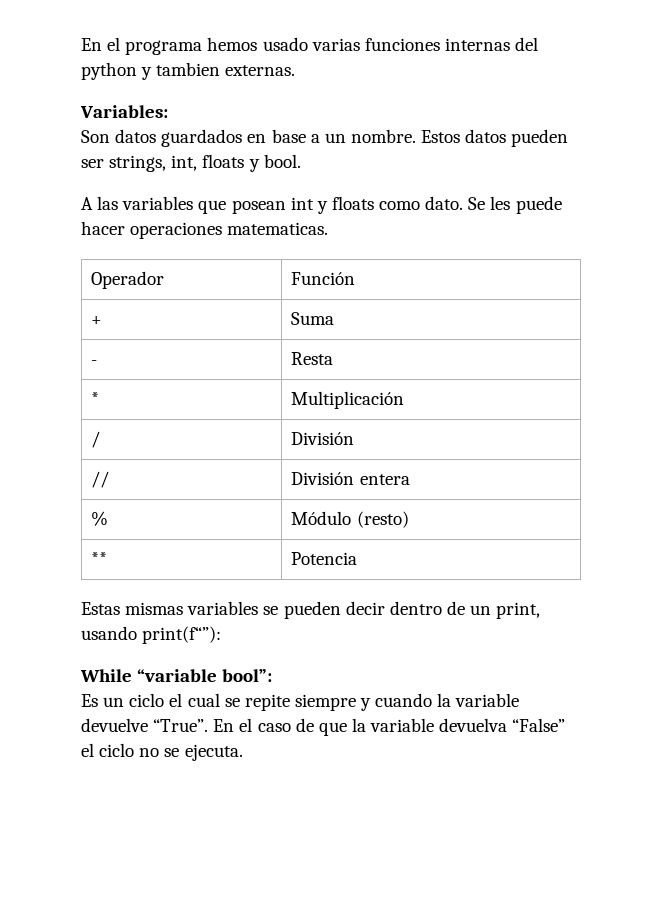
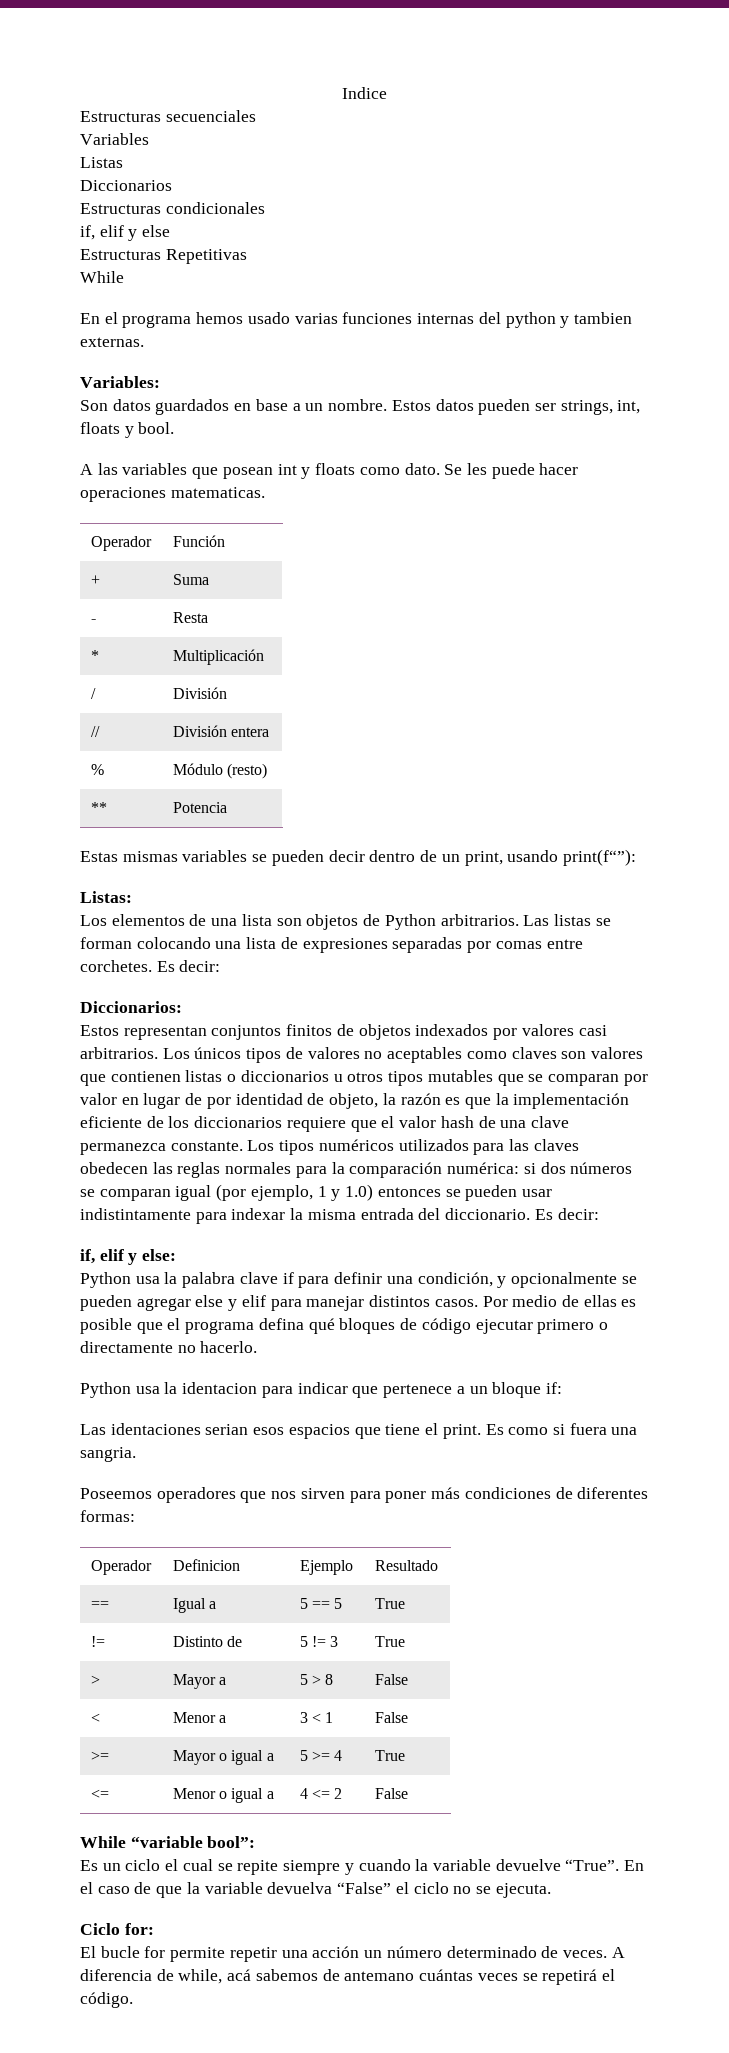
(81, 44) none -> [342,87,387,99] [80,110,256,122] [80,133,149,145] [80,157,123,168] [80,180,172,191] [80,202,265,214] [80,225,171,241] [80,249,247,264] [80,271,124,283] Indice // Estructuras secuenciales // Variables // Listas // Diccionarios // Estructuras condicionales // if, elif y else // Estructuras Repetitivas // While //
(222, 635) none -> [80,891,132,903] [80,914,611,930] [80,937,583,953] [80,960,221,972] [80,1001,182,1013] [80,1024,607,1040] [80,1047,643,1063] [80,1070,648,1086] [80,1093,630,1109] [80,1116,569,1132] [80,1139,579,1155] [80,1162,633,1178] [80,1184,552,1201] [80,1208,599,1224] [80,1249,177,1265] [80,1272,637,1288] [80,1295,637,1311] [80,1318,608,1334] [80,1341,258,1353] [80,1382,562,1398] [80,1423,638,1439] [80,1447,136,1462] [80,1487,649,1503] [80,1510,135,1522] [90,1560,152,1575] [172,1559,240,1571] [299,1560,353,1575] [374,1560,438,1571] [90,1601,109,1609] [172,1598,217,1613] [299,1598,343,1609] [374,1598,405,1609] [90,1636,105,1647] [172,1636,243,1647] [299,1636,339,1647] [374,1636,405,1647] [90,1675,100,1685] [172,1674,227,1689] [299,1674,334,1685] [374,1674,408,1685] [90,1713,100,1723] [172,1712,227,1723] [299,1712,334,1723] [374,1712,408,1723] [90,1751,109,1761] [172,1750,274,1765] [299,1750,343,1761] [374,1750,405,1761] [90,1789,109,1799] [172,1788,274,1803] [299,1788,343,1799] [374,1788,408,1799] // Listas: // Los elementos de una lista son objetos de Python arbitrarios. Las listas se forman colocando una lista de expresiones separadas por comas entre corchetes. Es decir: // Diccionarios: // Estos representan conjuntos finitos de objetos indexados por valores casi arbitrarios. Los únicos tipos de valores no aceptables como claves son valores que contienen listas o diccionarios u otros tipos mutables que se comparan por valor en lugar de por identidad de objeto, la razón es que la implementación eficiente de los diccionarios requiere que el valor hash de una clave permanezca constante. Los tipos numéricos utilizados para las claves obedecen las reglas normales para la comparación numérica: si dos números se comparan igual (por ejemplo, 1 y 1.0) entonces se pueden usar indistintamente para indexar la misma entrada del diccionario. Es decir: // if, elif y else: // Python usa la palabra clave if para definir una condición, y opcionalmente se pueden agregar else y elif para manejar distintos casos. Por medio de ellas es posible que el programa defina qué bloques de código ejecutar primero o directamente no hacerlo. // Python usa la identacion para indicar que pertenece a un bloque if: // Las identaciones serian esos espacios que tiene el print. Es como si fuera una sangria. // Poseemos operadores que nos sirven para poner más condiciones de diferentes formas: // Operador | Definicion | Ejemplo | Resultado // == | Igual a | 5 == 5 | True // != | Distinto de | 5 != 3 | True // > | Mayor a | 5 > 8 | False // < | Menor a | 3 < 1 | False // >= | Mayor o igual a | 5 >= 4 | True // <= | Menor o igual a | 4 <= 2 | False
(243, 752) none -> [80,1923,154,1935] [80,1946,625,1962] [80,1969,615,1985] [80,1992,133,2008] // Ciclo for: // El bucle for permite repetir una acción un número determinado de veces. A diferencia de while, acá sabemos de antemano cuántas veces se repetirá el código.

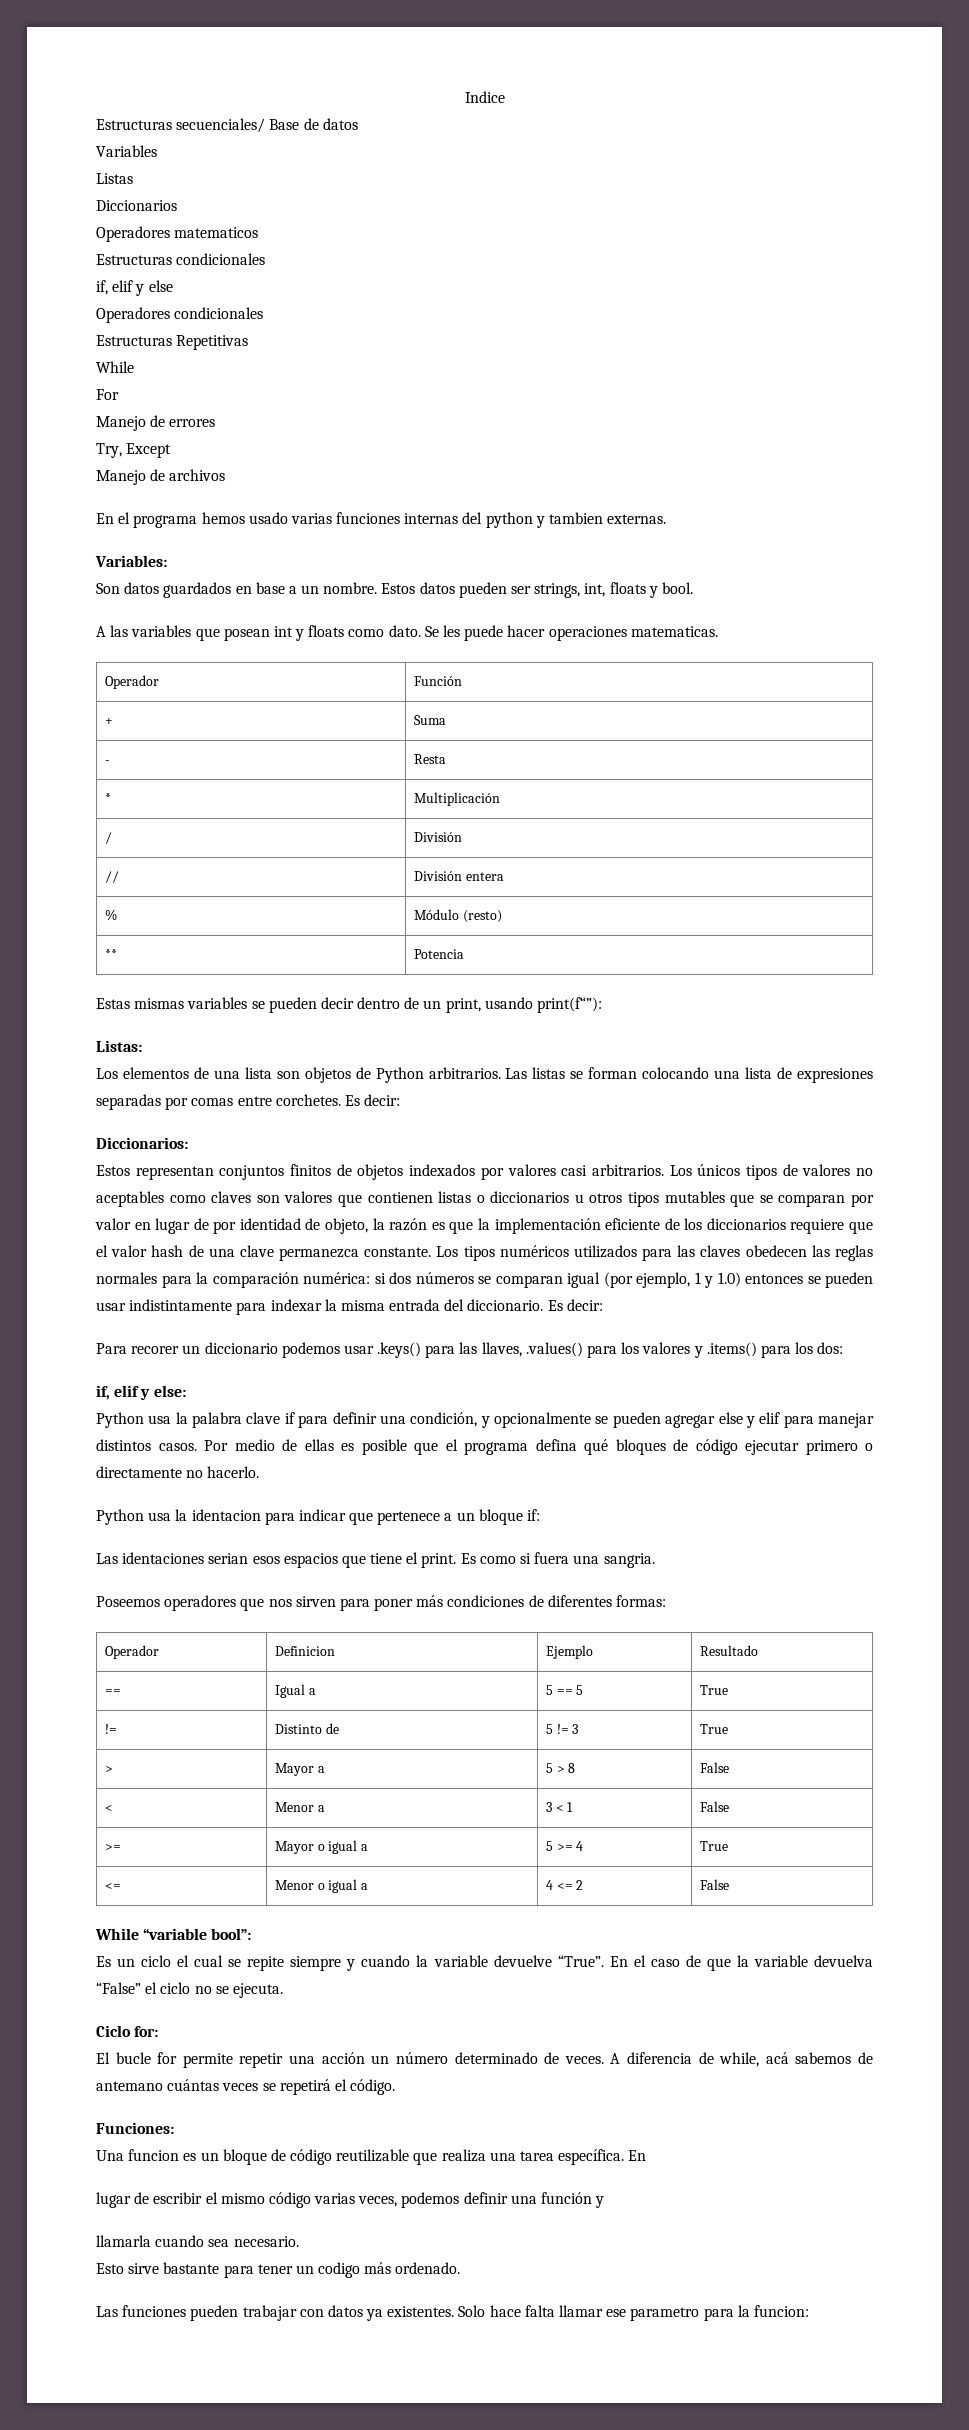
[165,110,256,122] secuenciales -> [176,118,358,133] secuenciales/ Base de datos
(172, 185) none -> [96,226,259,242] // Operadores matematicos
(171, 231) none -> [96,307,264,323] // Operadores condicionales
(124, 277) none -> [96,389,119,400] [96,415,216,431] [96,443,172,458] [96,469,226,485] // For // Manejo de errores // Try, Except // Manejo de archivos
(599, 1214) none -> [96,1342,844,1358] // Para recorer un diccionario podemos usar .keys() para las llaves, .values() para los valores y .items() para los dos:
(133, 2000) none -> [96,2122,174,2134] [96,2149,647,2165] [96,2192,605,2208] [96,2235,299,2247] [96,2262,461,2278] [96,2305,809,2321] // Funciones: // Una funcion es un bloque de código reutilizable que realiza una tarea específica. En // lugar de escribir el mismo código varias veces, podemos definir una función y // llamarla cuando sea necesario. // Esto sirve bastante para tener un codigo más ordenado. // Las funciones pueden trabajar con datos ya existentes. Solo hace falta llamar ese parametro para la funcion:

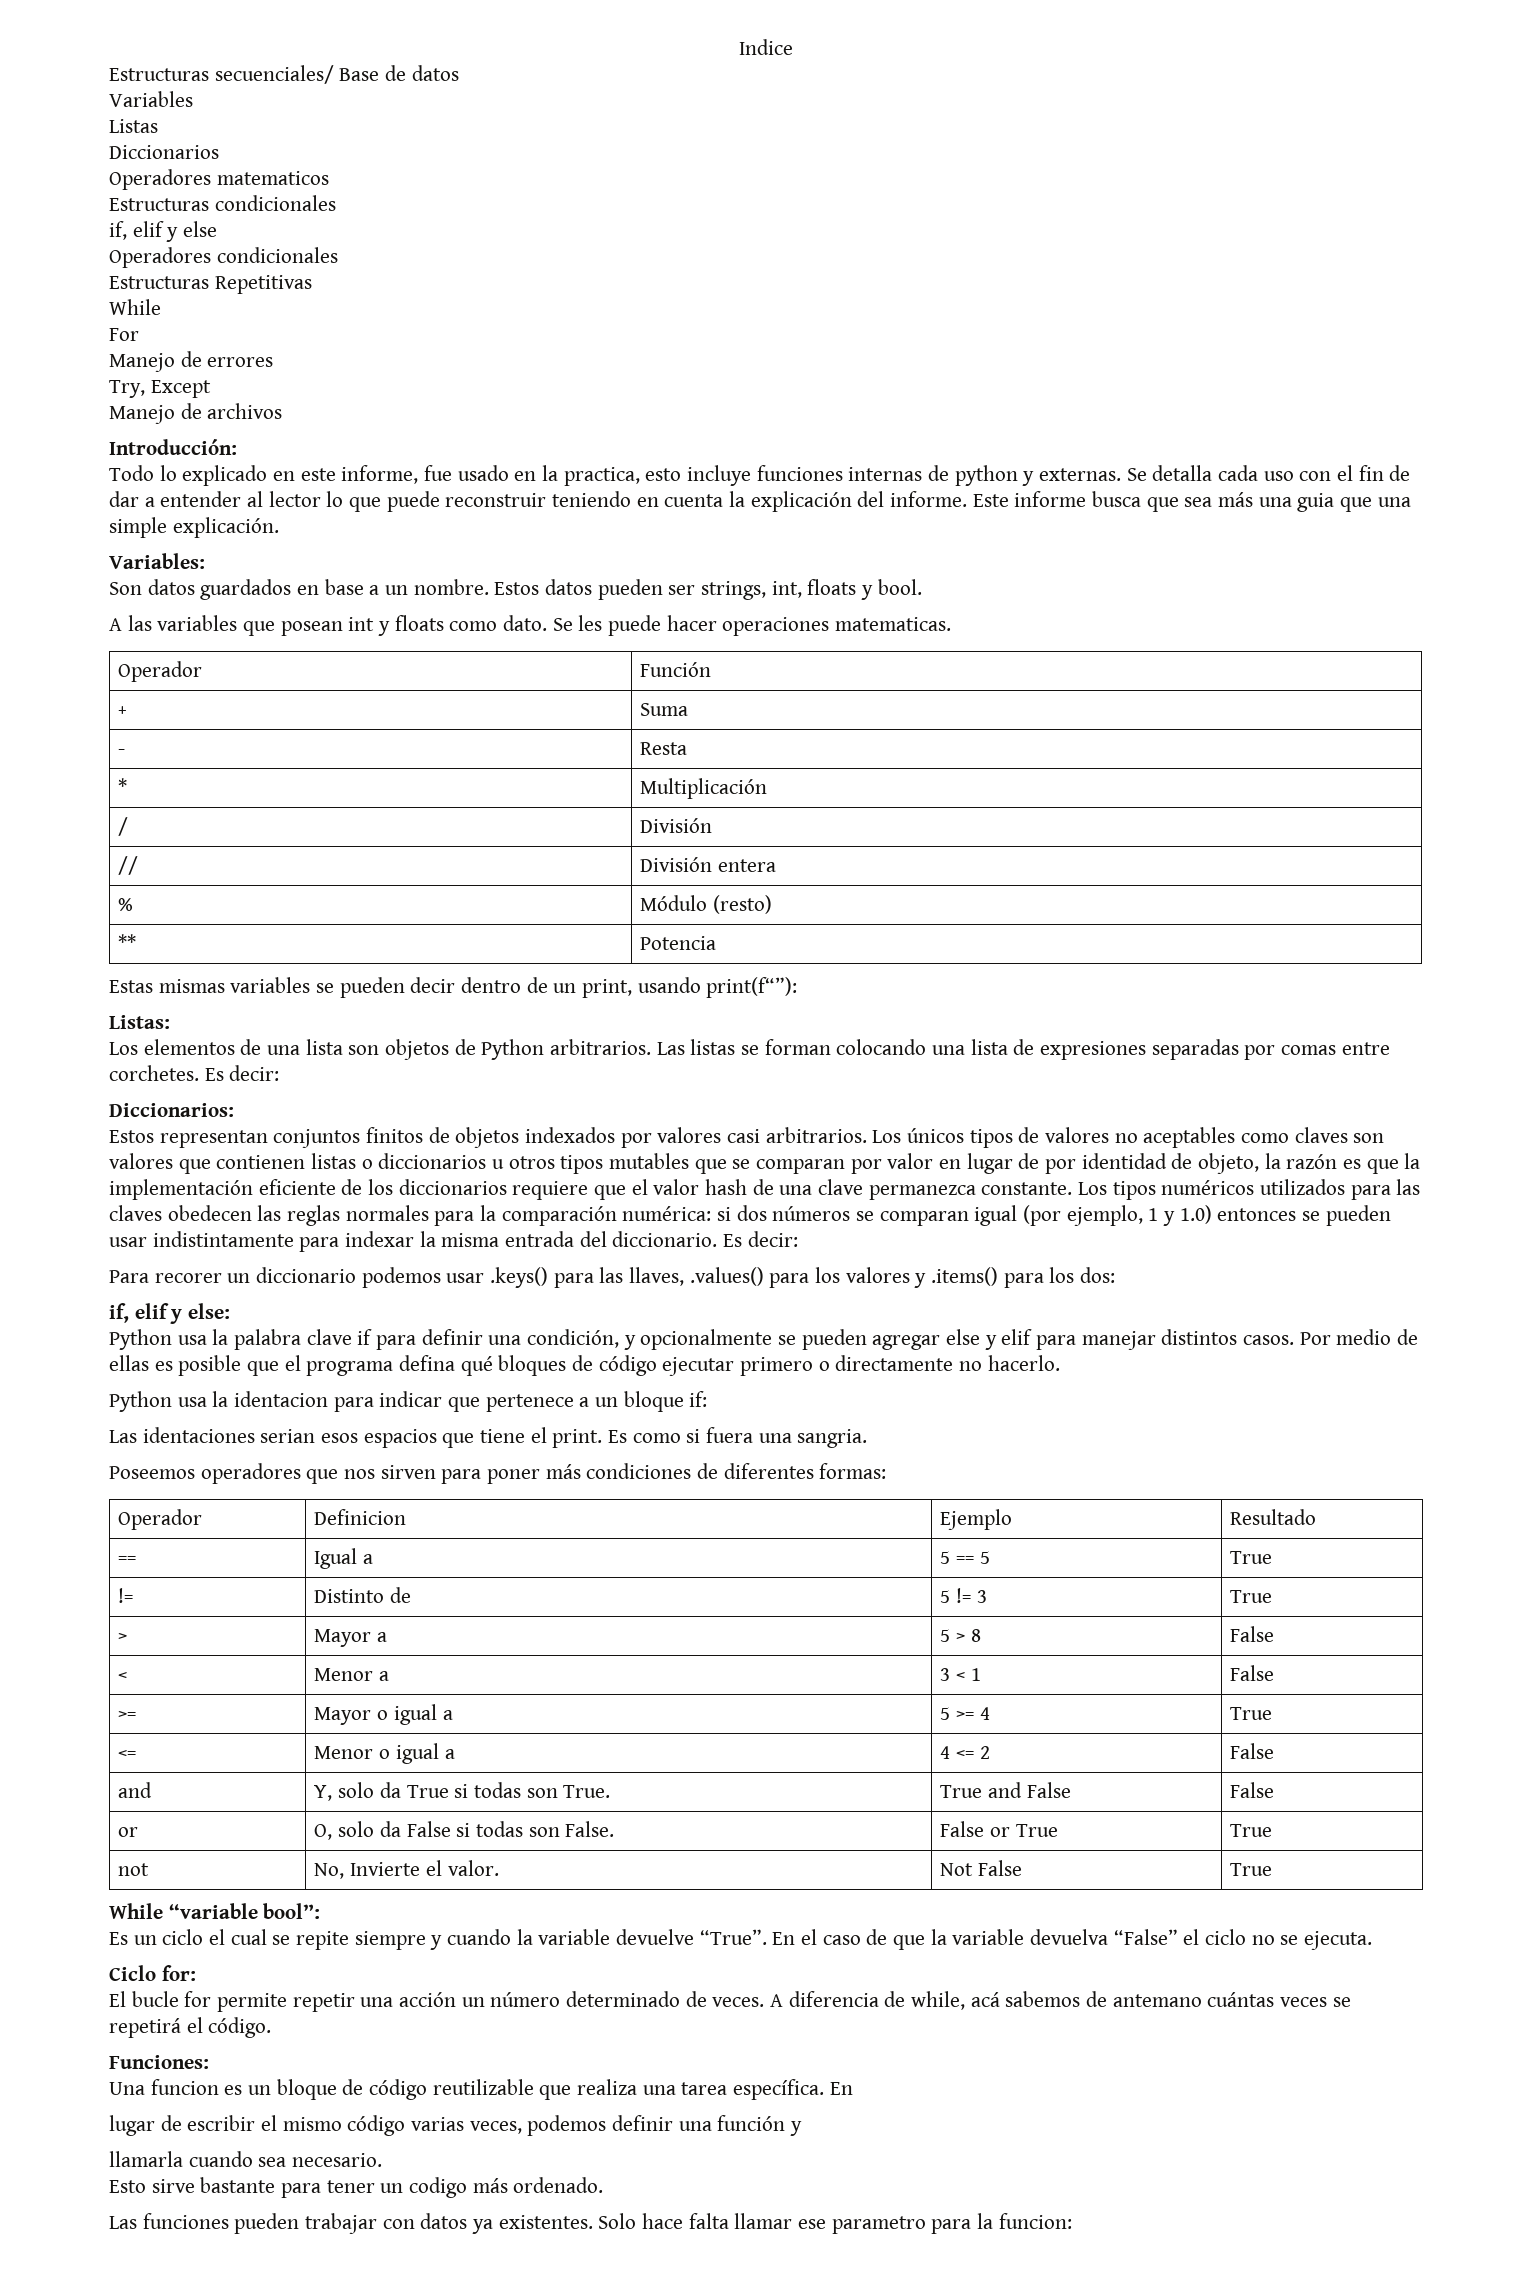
[96,512,332,528] En el programa hemos usado varias -> [109,439,237,455] [109,465,752,486] Introducción: // Todo lo explicado en este informe, fue usado en la practica, esto incluye
[462,512,483,524] del -> [928,465,950,481] de
[549,512,604,524] tambien -> (1035, 478) none
(667, 519) none -> [1126,465,1411,481] [109,491,1411,512] [109,517,279,538] Se detalla cada uso con el fin de dar a entender al lector lo que puede reconstruir teniendo en cuenta la explicación del informe. Este informe busca que sea más una guia que una simple explicación.
(729, 1884) none -> [118,1782,153,1798] [314,1782,611,1801] [940,1782,1071,1798] [1230,1782,1275,1798] [118,1827,139,1837] [314,1821,615,1840] [940,1821,1058,1837] [1230,1824,1273,1837] [118,1863,150,1876] [314,1860,499,1879] [940,1860,1023,1876] [1230,1863,1273,1876] // and | Y, solo da True si todas son True. | True and False | False // or | O, solo da False si todas son False. | False or True | True // not | No, Invierte el valor. | Not False | True

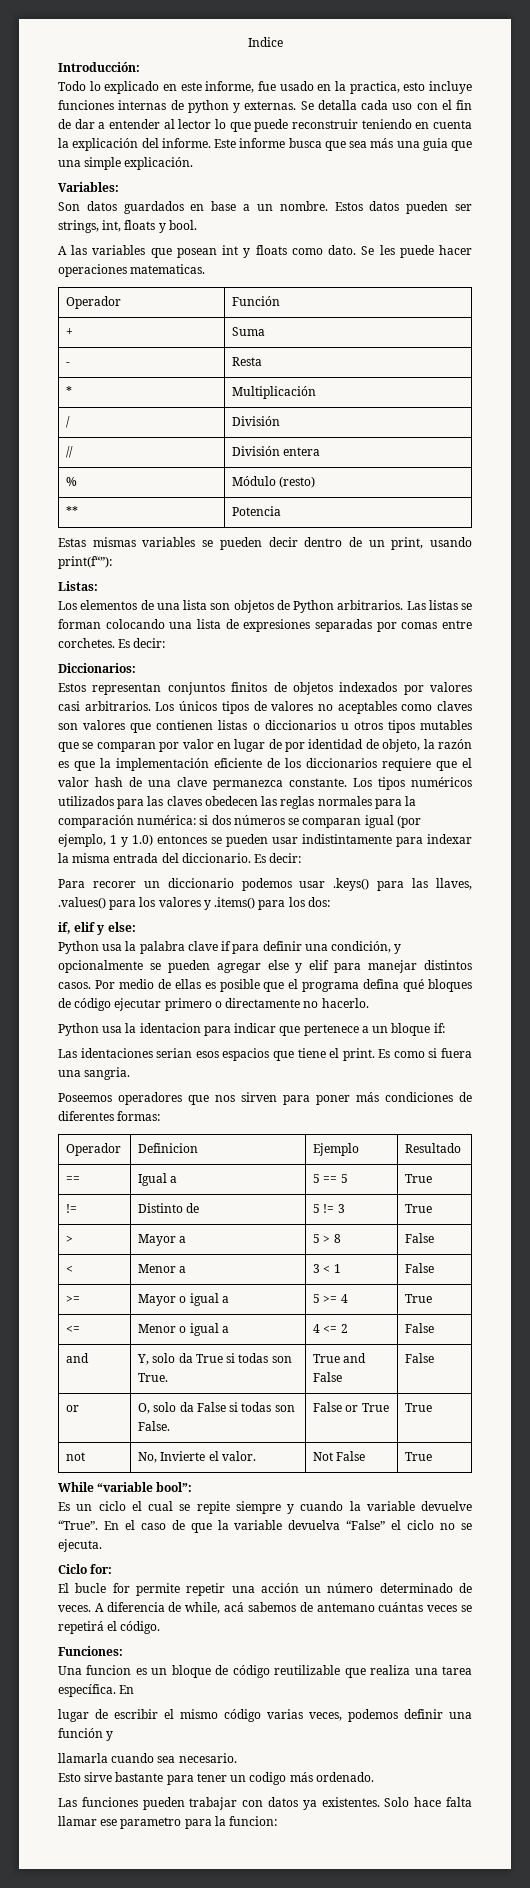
[109,65,459,84] [109,91,193,107] [109,119,158,133] [109,145,219,159] [109,169,329,190] [109,195,336,211] [109,221,218,242] [109,247,338,268] [109,275,312,294] [109,299,161,315] [109,328,139,341] [109,351,274,372] [109,380,211,398] [109,403,283,424] // Estructuras secuenciales/ Base de datos // Variables // Listas // Diccionarios // Operadores matematicos // Estructuras condicionales // if, elif y else // Operadores condicionales // Estructuras Repetitivas // While // For // Manejo de errores // Try, Except // Manejo de archivos -> (283, 42) none

